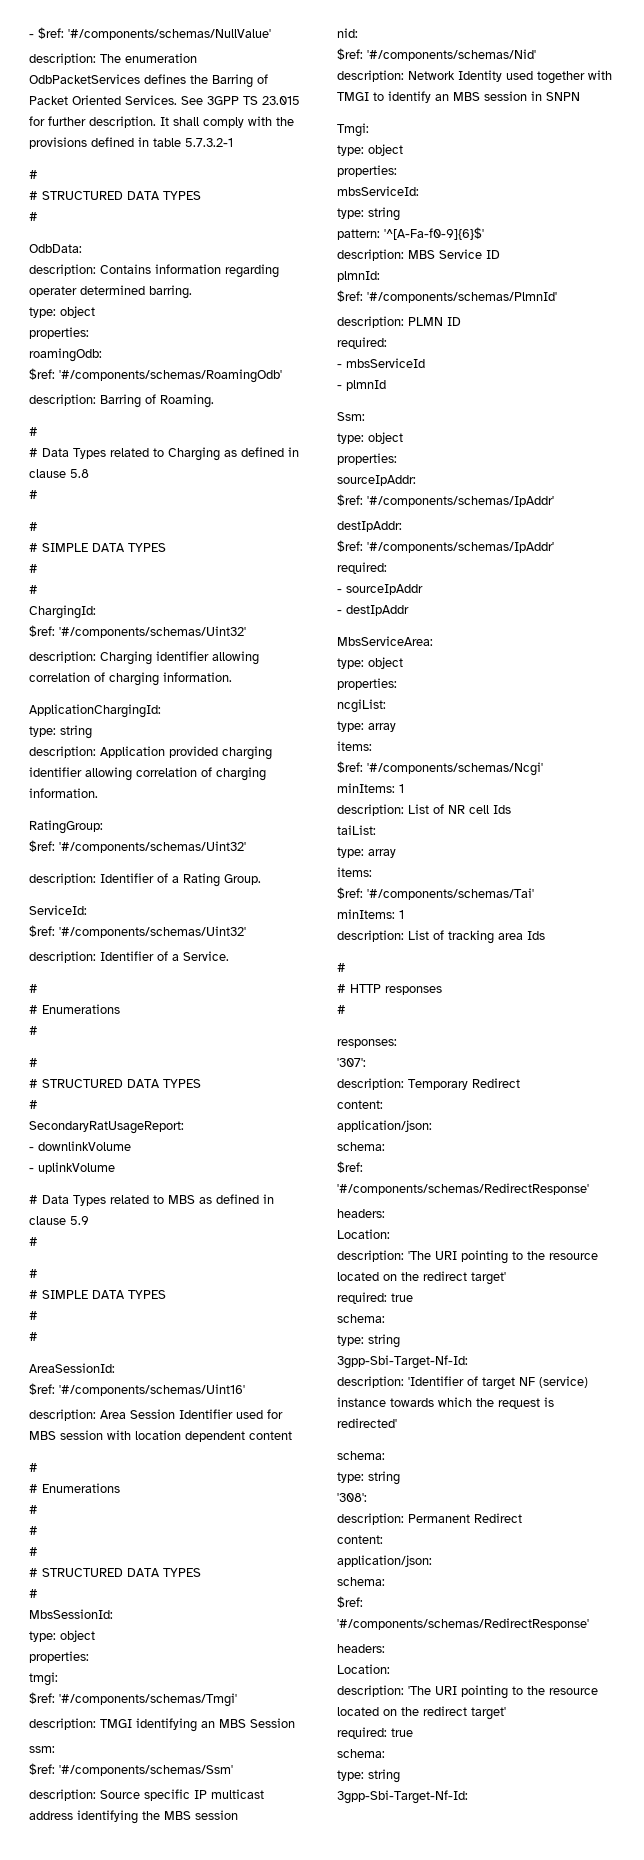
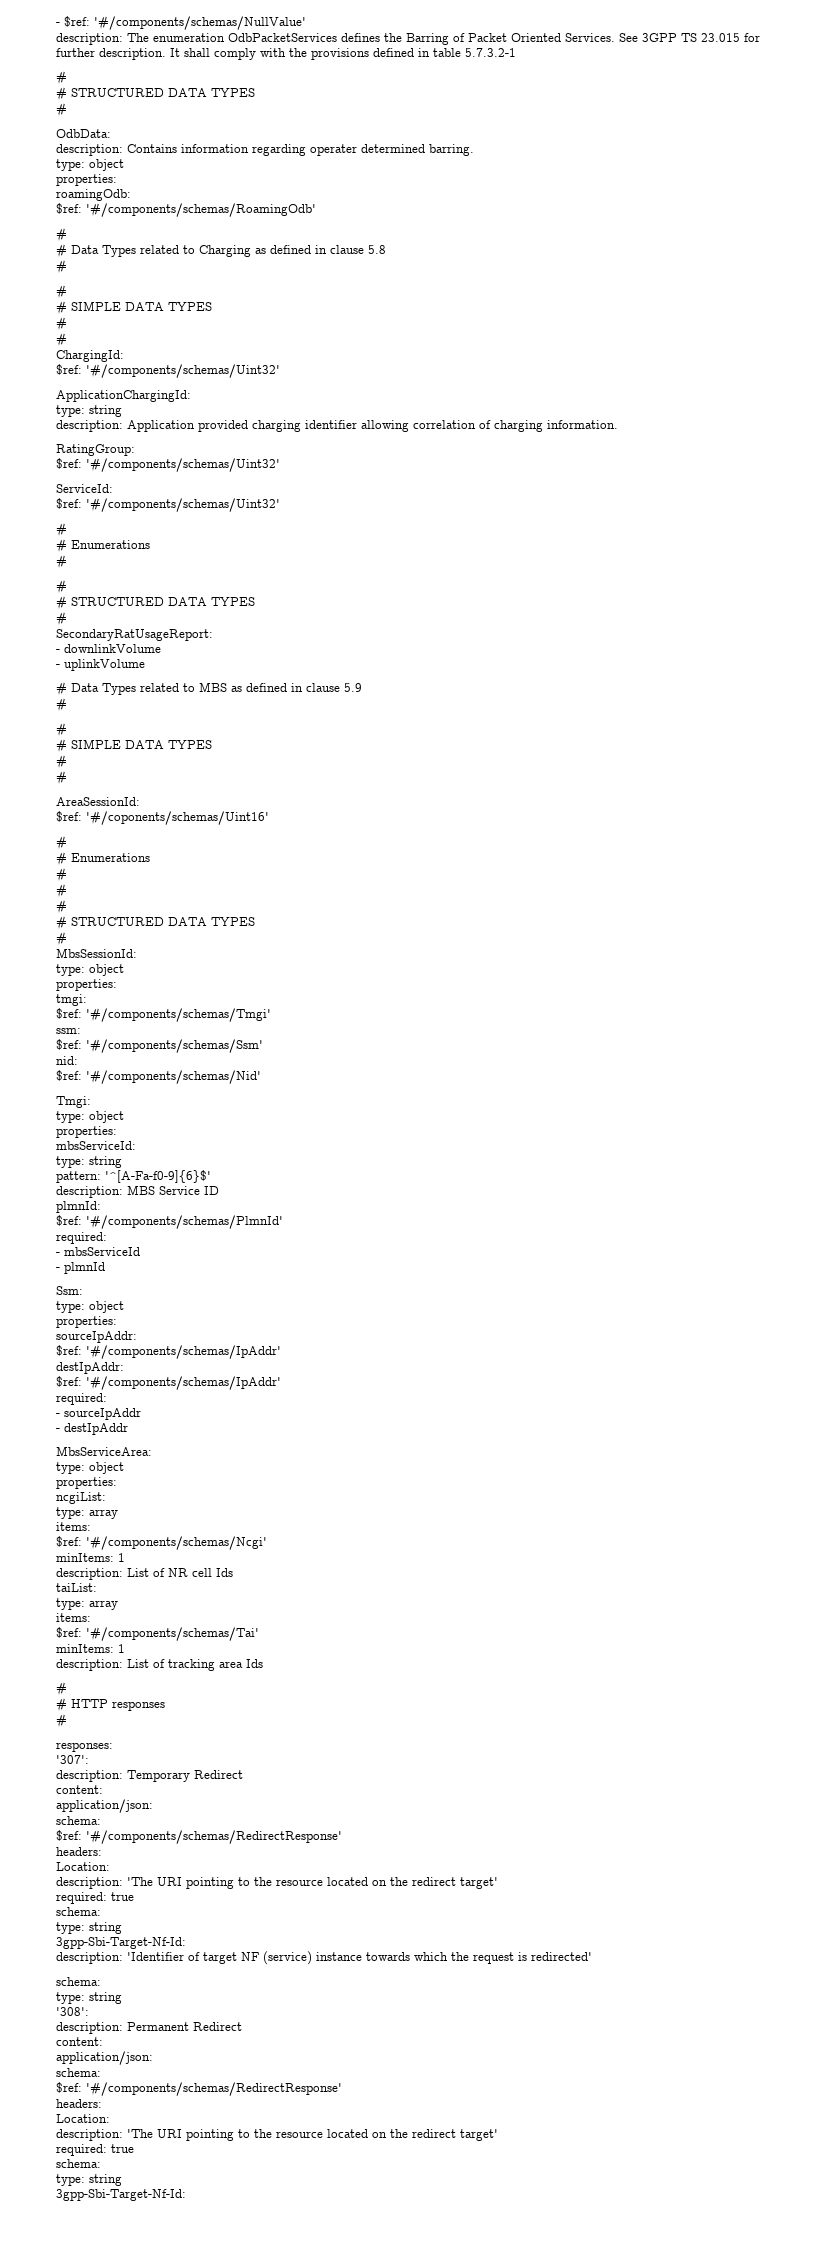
[29,394,214,408] // description: Barring of Roaming. -> (316, 210) none
[29,651,259,665] [29,672,232,686] // description: Charging identifier allowing correlation of charging information. -> (280, 371) none
[29,873,261,887] [29,905,87,915] [29,925,246,938] [29,951,229,963] description: Identifier of a Rating Group. // ServiceId: // $ref: '#/components/schemas/Uint32' // description: Identifier of a Service. -> [56,484,113,493] [56,498,280,512] ServiceId: // $ref: '#/components/schemas/Uint32'
[59,1384,245,1396] [29,1409,283,1421] [29,1430,292,1442] '#/components/schemas/Uint16' // description: Area Session Identifier used for MBS session with location dependent content -> [86,811,269,825] '#/coponents/schemas/Uint16'
[29,1718,295,1732] [29,1746,55,1753] [29,1763,233,1776] [29,1789,264,1801] [29,1810,238,1824] [337,28,358,38] [337,48,536,61] [337,70,612,84] [337,91,580,103] description: TMGI identifying an MBS Session // ssm: // $ref: '#/components/schemas/Ssm' // description: Source specific IP multicast address identifying the MBS session // nid: // $ref: '#/components/schemas/Nid' // description: Network Identity used together with TMGI to identify an MBS session in SNPN -> [56,1028,81,1034] [56,1039,263,1053] [56,1056,78,1065] [56,1070,261,1084] ssm: // $ref: '#/components/schemas/Ssm' // nid: // $ref: '#/components/schemas/Nid'
[337,316,461,328] // description: PLMN ID -> (283, 1222) none

